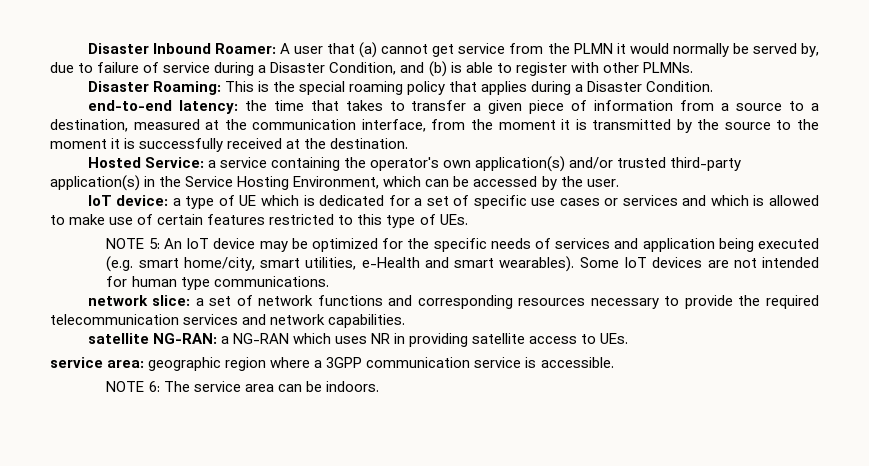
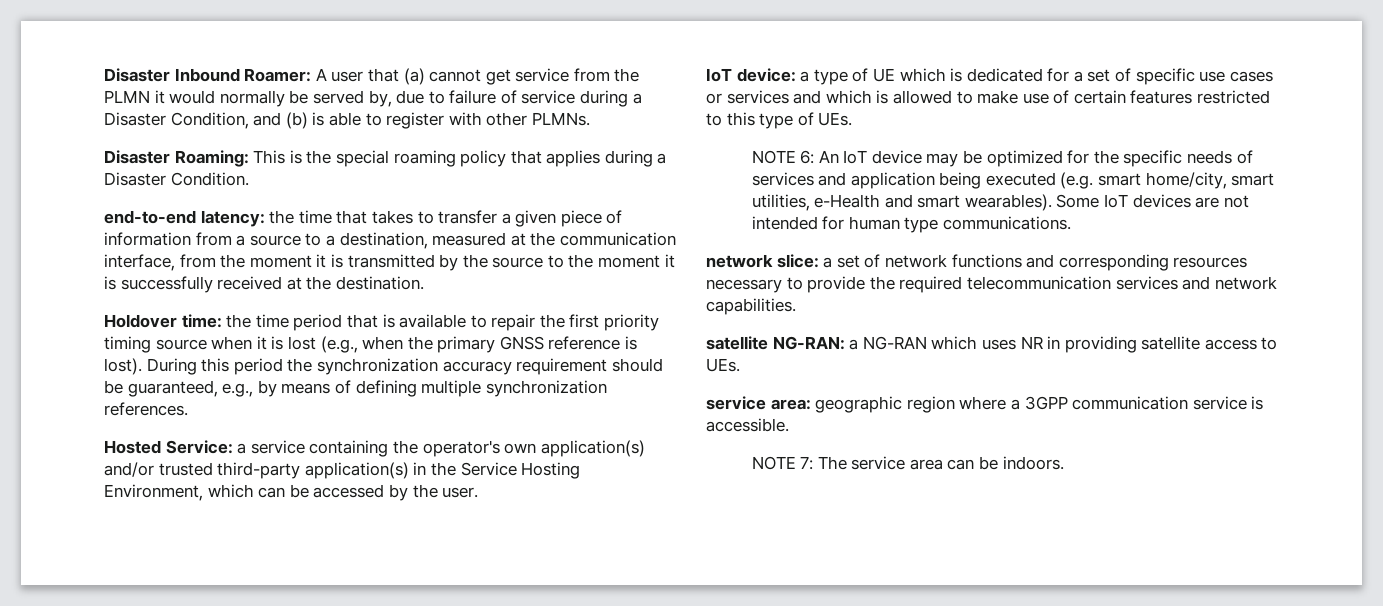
(409, 143) none -> [104,314,660,331] [104,336,638,353] [104,358,663,375] [104,380,607,397] [104,402,188,416] // Holdover time: the time period that is available to repair the first priority timing source when it is lost (e.g., when the primary GNSS reference is lost). During this period the synchronization accuracy requirement should be guaranteed, e.g., by means of defining multiple synchronization references.
[148,238,160,249] 5: -> [800,150,815,164] 6:
[148,381,160,392] 6: -> [800,456,814,470] 7:

